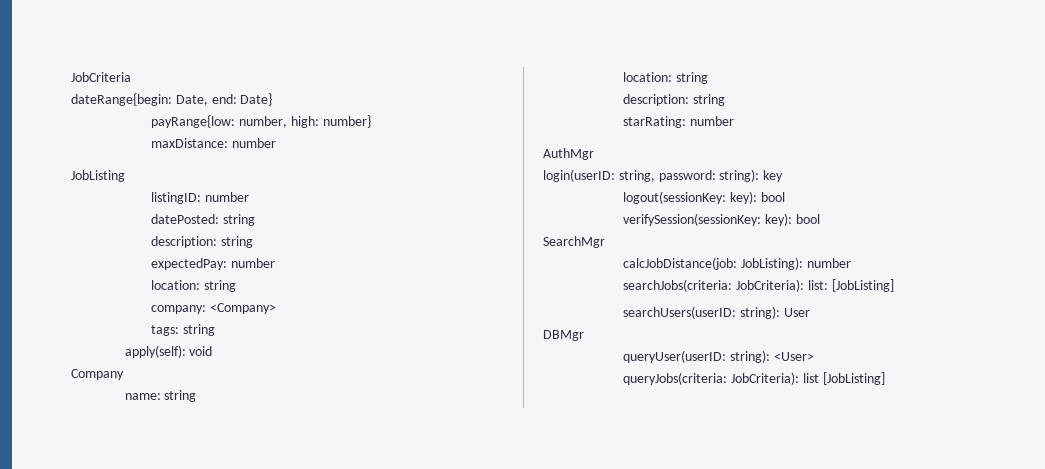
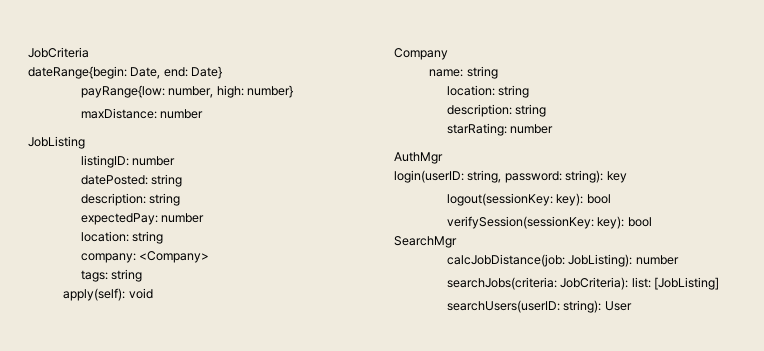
[543,330,584,341] [623,350,814,363] [623,372,885,385] // DBMgr // queryUser(userID: string): <User> // queryJobs(criteria: JobCriteria): list [JobListing] -> (632, 306) none

